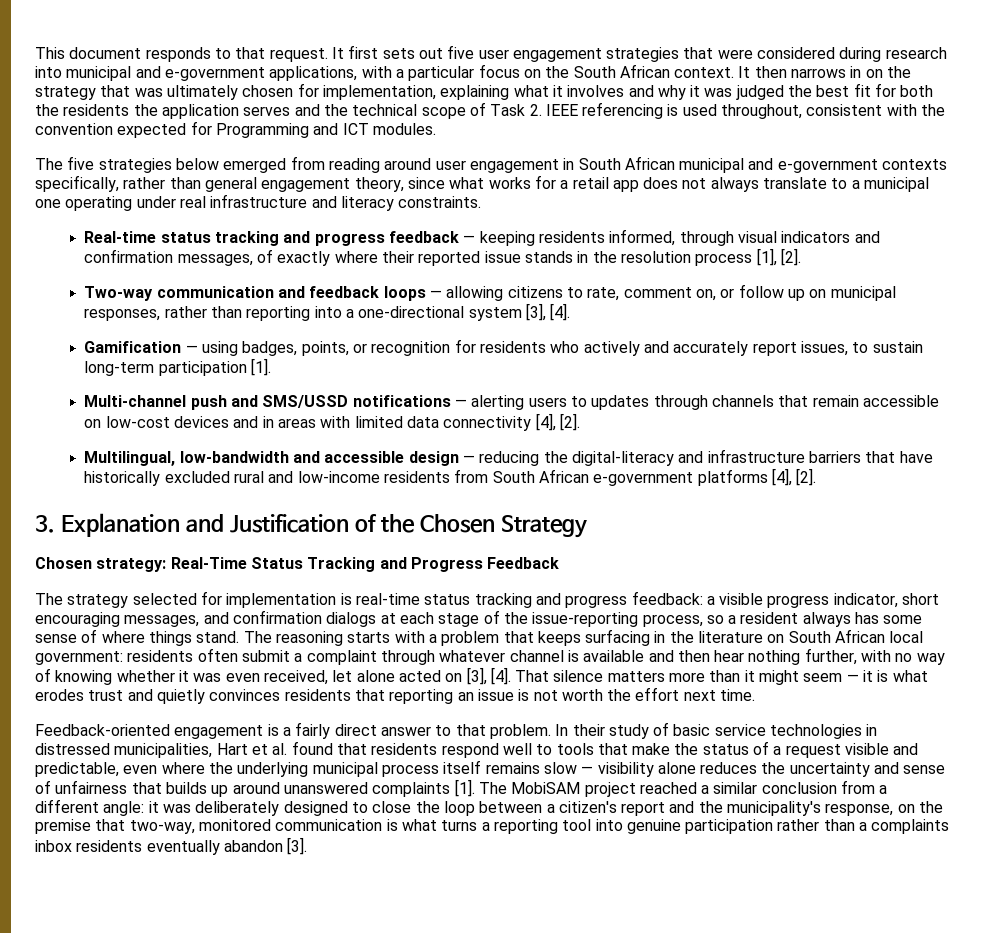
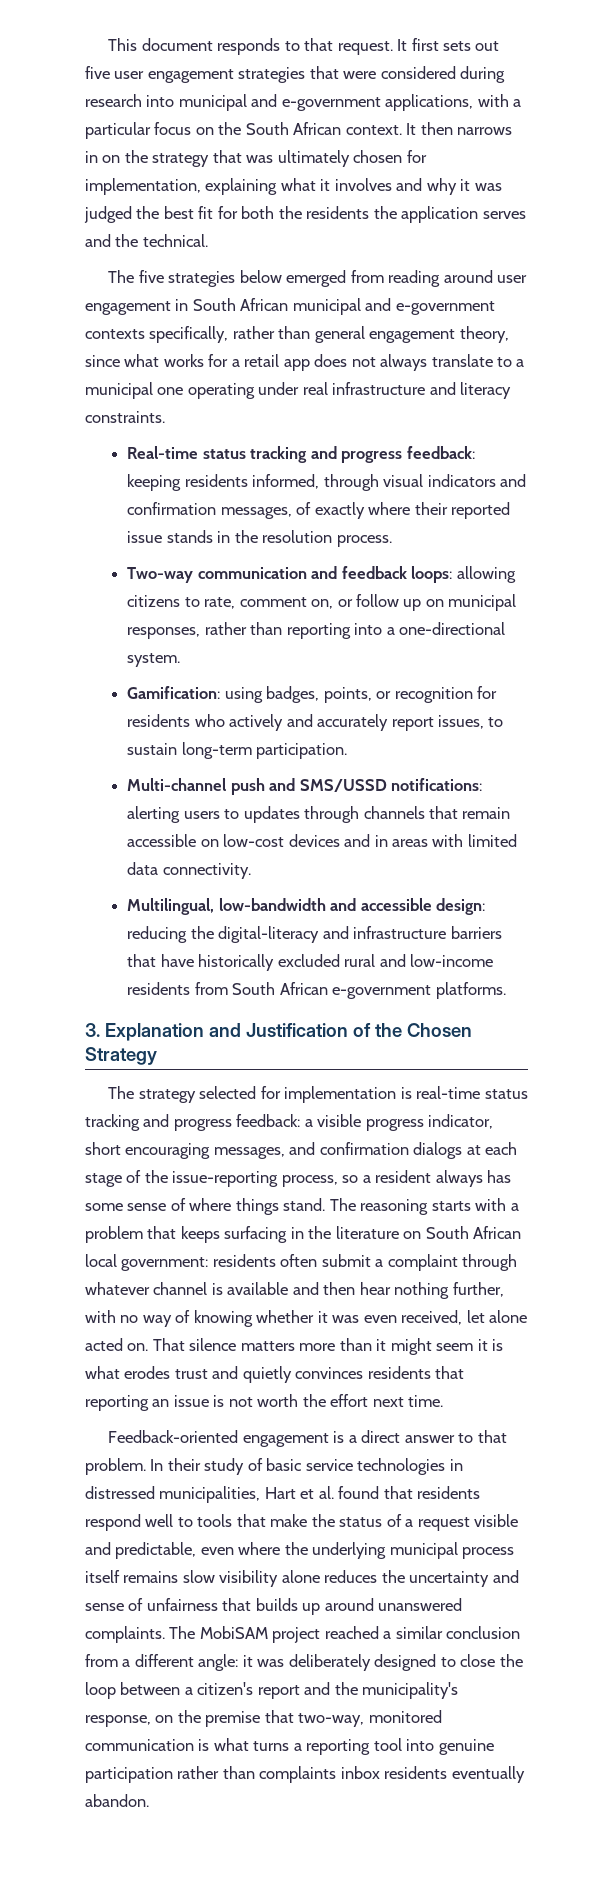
[352,102,946,119] [35,121,436,138] technical scope of Task 2. IEEE referencing is used throughout, consistent with the convention expected for Programming and ICT modules. -> [142,234,208,247] technical.
[388,231,476,243] feedback — -> [406,446,475,459] feedback:
[695,248,801,266] process [1], [2]. -> [336,535,392,547] process.
[383,286,442,301] loops — -> [411,566,453,583] loops:
[468,303,571,321] [84,341,198,353] system [3], [4]. // Gamification — -> [127,653,181,667] [127,686,221,699] system. // Gamification:
[158,358,272,376] participation [1]. -> [256,743,348,759] participation.
[352,395,467,407] notifications — -> [391,778,483,791] notifications:
[443,413,580,431] connectivity [4], [2]. -> [162,863,251,879] connectivity.
[408,451,475,466] design — -> [436,898,486,915] design:
[697,468,817,486] platforms [4], [2]. -> [435,982,506,999] platforms.
[35,557,560,572] // Chosen strategy: Real-Time Status Tracking and Progress Feedback -> (157, 1056) none
[445,667,511,685] on [3], [4]. -> [127,1343,149,1351] on.
[846,674,859,682] — -> (474, 1347) none
[295,722,331,739] fairly -> (357, 1439) none
[581,766,594,774] — -> (215, 1576) none
[372,779,475,797] complaints [1]. -> [85,1626,165,1643] complaints.
[859,822,868,831] a -> (255, 1772) none
[223,837,308,855] abandon [3]. -> [85,1794,149,1807] abandon.

